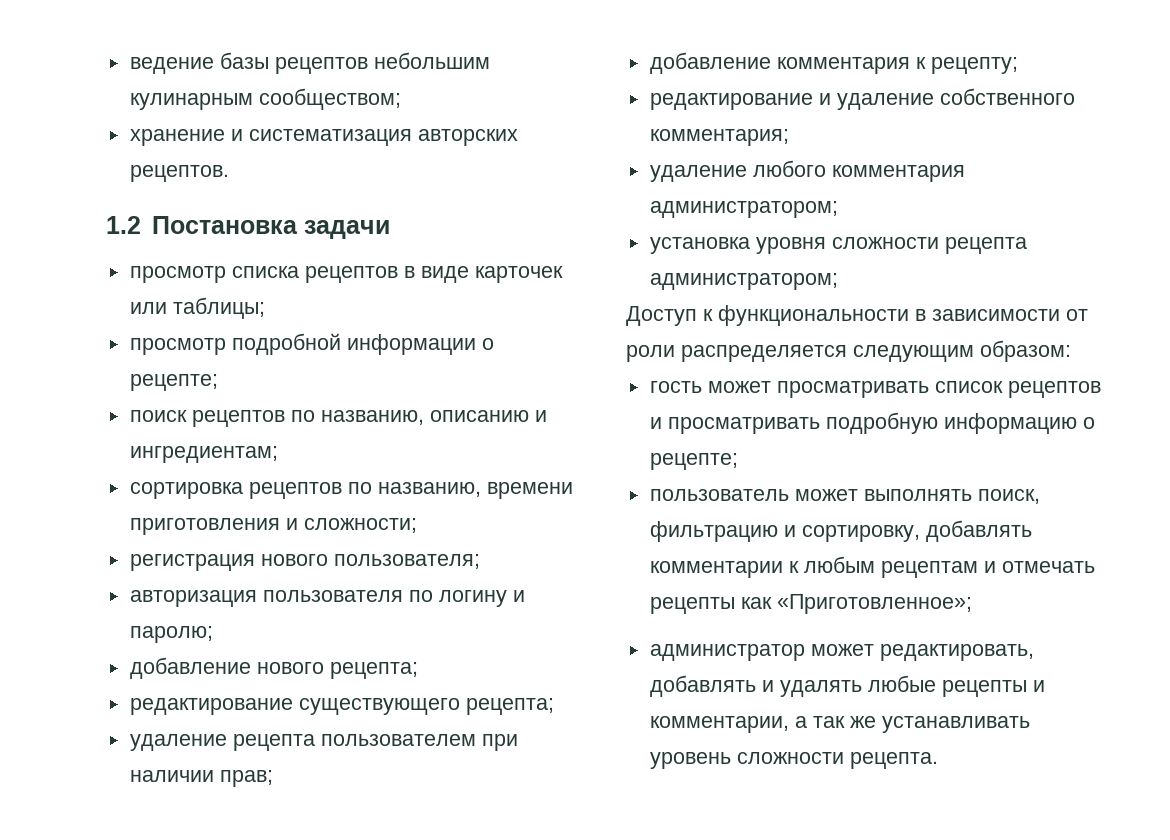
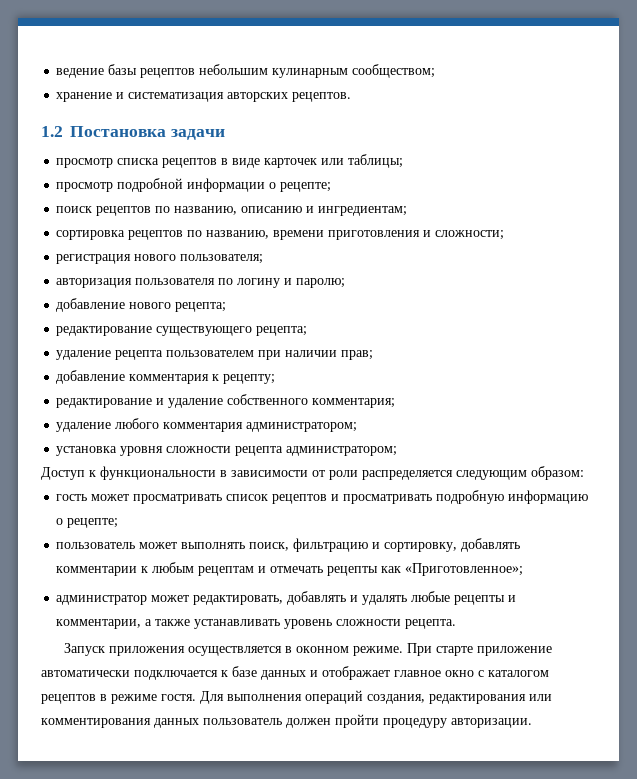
[812,716,876,728] так же -> [155,619,191,626] также
(938, 760) none -> [63,643,552,656] [41,666,549,680] [41,690,552,704] [41,714,532,728] // Запуск приложения осуществляется в оконном режиме. При старте приложение автоматически подключается к базе данных и отображает главное окно с каталогом рецептов в режиме гостя. Для выполнения операций создания, редактирования или комментирования данных пользователь должен пройти процедуру авторизации.

